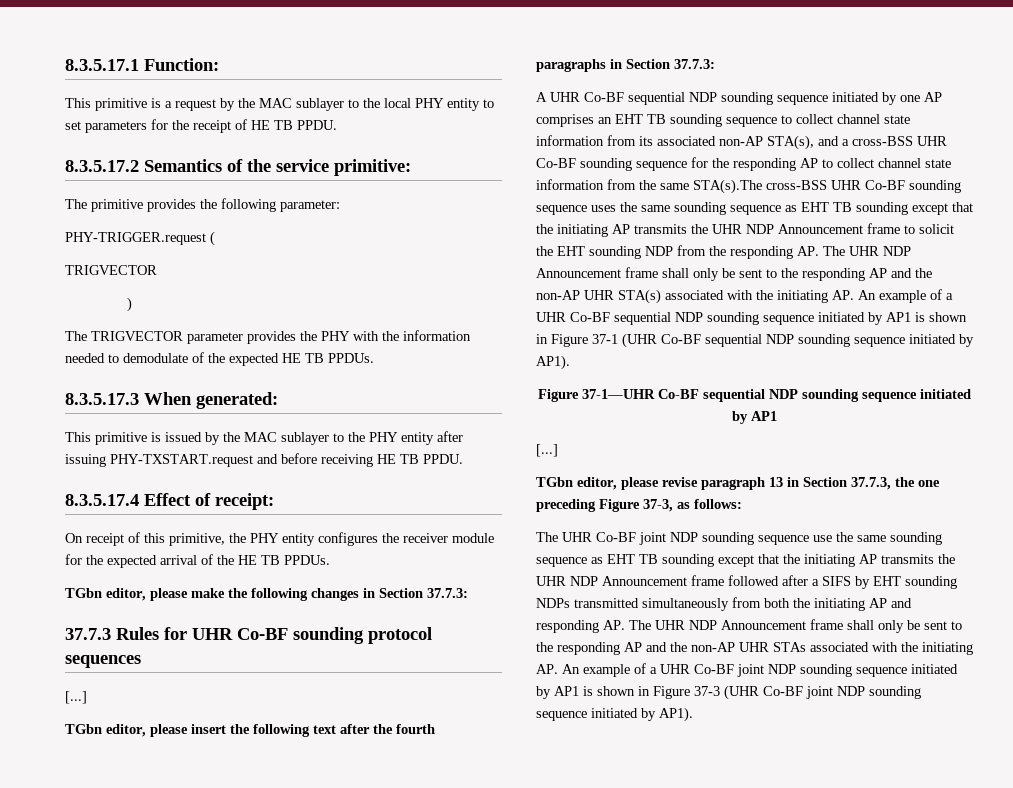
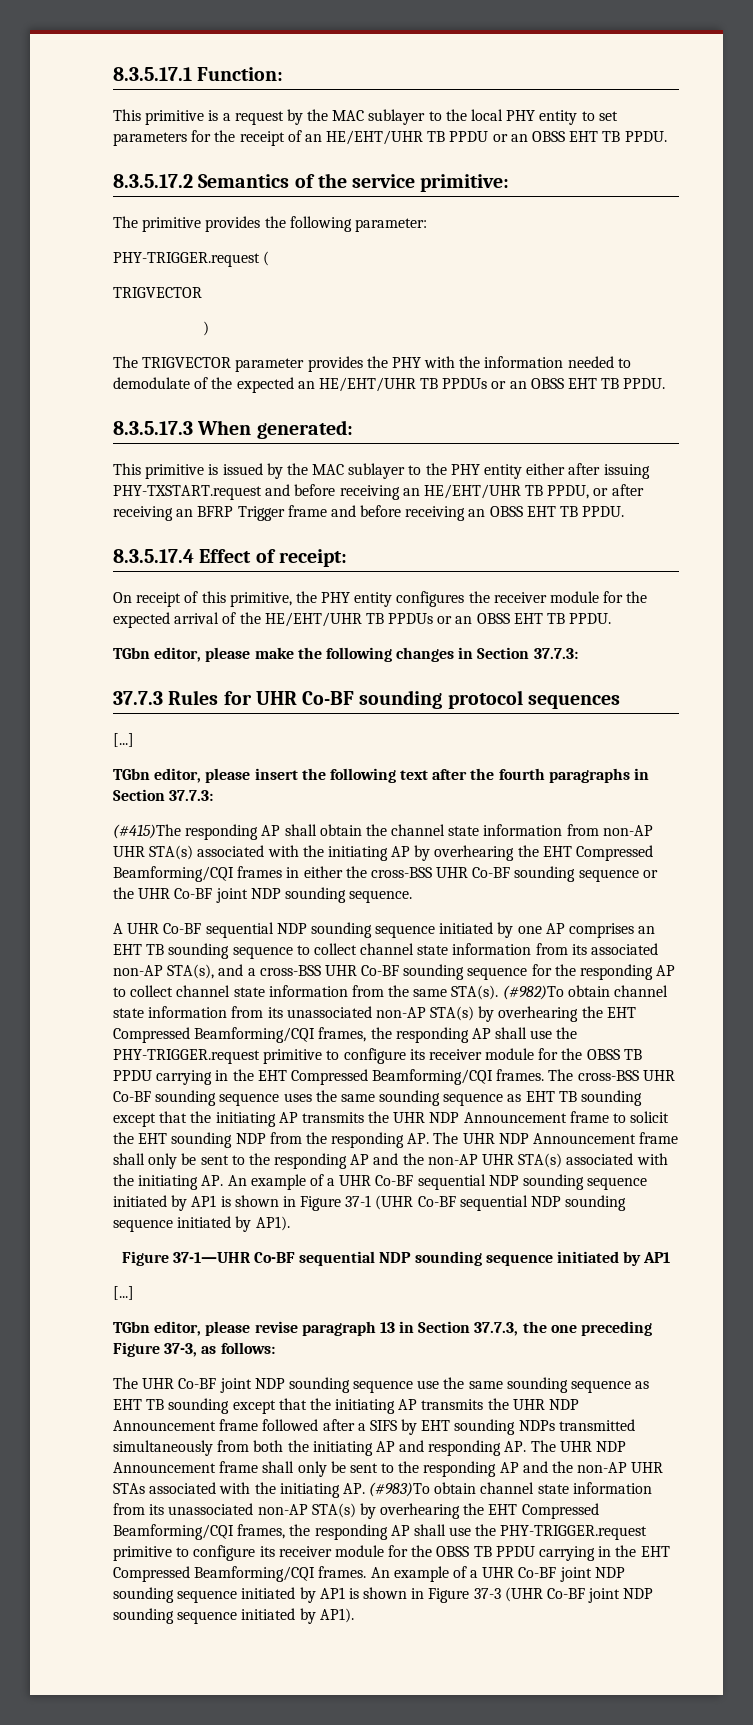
[251,120,270,130] HE -> [304,130,599,145] an HE/EHT/UHR TB PPDU or an OBSS EHT
[282,353,374,363] HE TB PPDUs. -> [297,377,666,392] an HE/EHT/UHR TB PPDUs or an OBSS EHT TB PPDU.
(434, 438) none -> [526,463,566,475] either
[377,454,396,464] HE -> [402,484,644,499] [113,505,556,521] an HE/EHT/UHR TB PPDU, or after receiving an BFRP Trigger frame and before receiving an OBSS EHT
[238,555,330,565] HE TB PPDUs. -> [264,612,612,627] HE/EHT/UHR TB PPDUs or an OBSS EHT TB PPDU.
(715, 64) none -> [113,824,653,840] [113,845,654,861] [113,866,658,882] [113,887,413,903] // (#415)The responding AP shall obtain the channel state information from non-AP UHR STA(s) associated with the initiating AP by overhearing the EHT Compressed Beamforming/CQI frames in either the cross-BSS UHR Co-BF sounding sequence or the UHR Co-BF joint NDP sounding sequence.
[693,179,762,194] STA(s).The -> [451,985,669,1000] [113,1006,636,1022] [113,1027,578,1043] [113,1048,642,1064] [113,1069,574,1085] STA(s). (#982)To obtain channel state information from its unassociated non-AP STA(s) by overhearing the EHT Compressed Beamforming/CQI frames, the responding AP shall use the PHY-TRIGGER.request primitive to configure its receiver module for the OBSS TB PPDU carrying in the EHT Compressed Beamforming/CQI frames. The
(558, 669) none -> [369,1482,652,1497] [113,1503,599,1519] [113,1524,648,1540] [113,1545,670,1561] [113,1566,367,1582] (#983)To obtain channel state information from its unassociated non-AP STA(s) by overhearing the EHT Compressed Beamforming/CQI frames, the responding AP shall use the PHY-TRIGGER.request primitive to configure its receiver module for the OBSS TB PPDU carrying in the EHT Compressed Beamforming/CQI frames.

